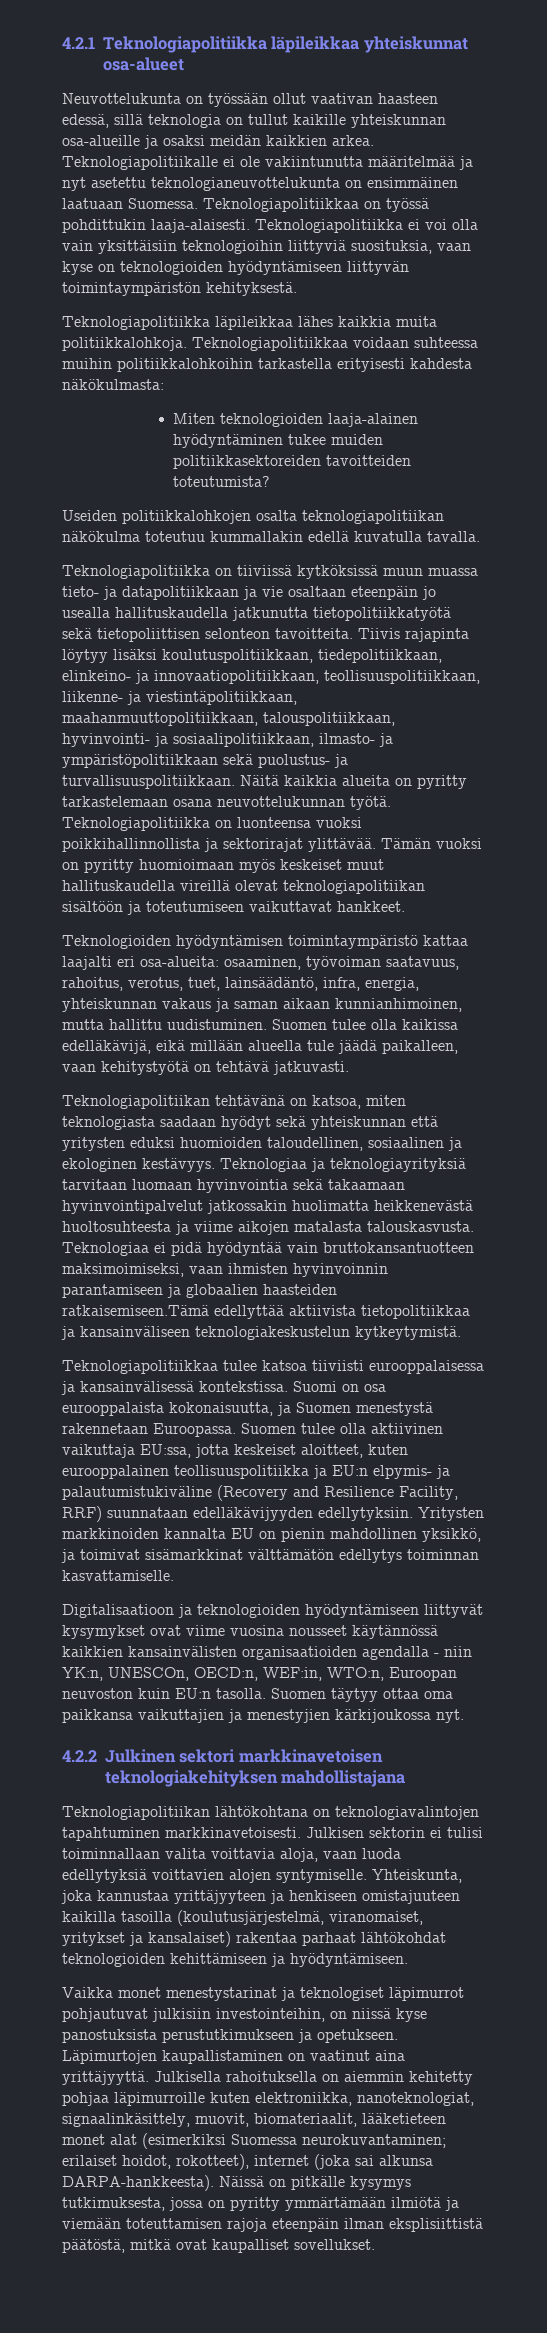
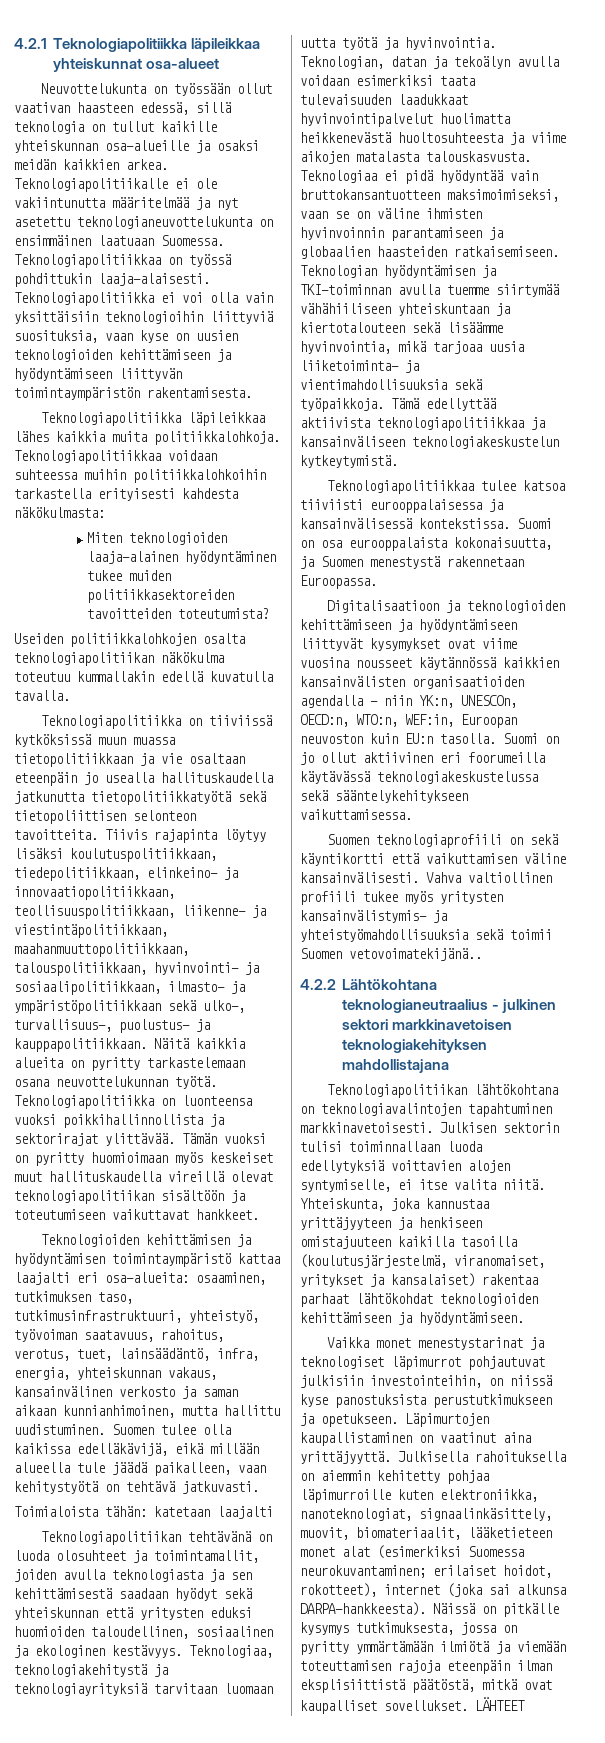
[120,261,223,275] teknologioiden -> [196,330,238,341] [14,349,231,362] uusien teknologioiden kehittämiseen ja
[206,282,297,296] kehityksestä. -> [147,387,252,398] rakentamisesta.
[62,586,239,600] tieto- ja datapolitiikkaan -> [14,753,133,767] tietopolitiikkaan
(253, 759) none -> [203,1000,245,1013] [14,1019,112,1032] ulko-, turvallisuus-,
[62,775,235,789] turvallisuuspolitiikkaan. -> [14,1038,147,1052] kauppapolitiikkaan.
(171, 942) none -> [146,1234,252,1247] kehittämisen ja
(301, 963) none -> [14,1291,133,1304] [14,1310,259,1323] tutkimuksen taso, tutkimusinfrastruktuuri, yhteistyö,
[162,998,211,1009] vakaus -> [168,1367,217,1380] [14,1386,175,1397] vakaus, kansainvälinen verkosto
(349, 1068) none -> [14,1506,273,1519] // Toimialoista tähän: katetaan laajalti
[312,1095,406,1109] [62,1116,155,1130] katsoa, miten teknologiasta -> [14,1550,259,1563] [14,1569,252,1582] [14,1588,112,1599] luoda olosuhteet ja toimintamallit, joiden avulla teknologiasta ja sen kehittämisestä
[220,1158,307,1172] Teknologiaa -> [189,1645,273,1658] [14,1664,147,1677] Teknologiaa, teknologiakehitystä
[197,1179,405,1193] [62,1200,287,1214] hyvinvointia sekä takaamaan hyvinvointipalvelut jatkossakin -> [300,37,496,50] [300,56,559,69] [300,75,475,86] [300,94,468,105] [300,113,433,127] uutta työtä ja hyvinvointia. Teknologian, datan ja tekoälyn avulla voidaan esimerkiksi taata tulevaisuuden laadukkaat hyvinvointipalvelut
(223, 1270) none -> [335,208,419,219] se on väline
[62,1305,209,1316] ratkaisemiseen.Tämä -> [454,246,559,257] [300,265,496,278] [300,284,559,297] [300,303,510,316] [300,322,503,333] [300,341,524,354] [300,360,419,373] [300,379,482,390] [300,398,419,412] ratkaisemiseen. Teknologian hyödyntämisen ja TKI-toiminnan avulla tuemme siirtymää vähähiiliseen yhteiskuntaan ja kiertotalouteen sekä lisäämme hyvinvointia, mikä tarjoaa uusia liiketoiminta- ja vientimahdollisuuksia sekä työpaikkoja. Tämä
[361,1305,470,1319] tietopolitiikkaa -> [377,417,524,431] teknologiapolitiikkaa
[241,1423,443,1434] [62,1444,408,1458] [62,1465,450,1479] [62,1485,458,1501] [62,1506,484,1522] [62,1528,481,1542] [61,1549,479,1563] [62,1570,174,1581] Suomen tulee olla aktiivinen vaikuttaja EU:ssa, jotta keskeiset aloitteet, kuten eurooppalainen teollisuuspolitiikka ja EU:n elpymis- ja palautumistukiväline (Recovery and Resilience Facility, RRF) suunnataan edelläkävijyyden edellytyksiin. Yritysten markkinoiden kannalta EU on pienin mahdollinen yksikkö, ja toimivat sisämarkkinat välttämätön edellytys toiminnan kasvattamiselle. -> (377, 582) none
(300, 1611) none -> [300,619,412,632] kehittämiseen ja
[263,1667,384,1681] WEF:in, WTO:n, -> [356,714,454,727] WTO:n, WEF:in,
[271,1688,453,1702] [62,1709,464,1723] [62,1749,176,1763] Suomen täytyy ottaa oma paikkansa vaikuttajien ja menestyjien kärkijoukossa nyt. // 4.2.2 Julkinen -> [503,733,559,744] [300,752,545,765] [300,771,538,784] [300,790,468,803] [300,809,412,820] [327,834,559,848] [300,853,566,866] [300,872,552,883] [300,891,503,905] [300,910,447,923] [300,929,552,942] [300,948,482,961] [300,979,437,990] [341,999,556,1013] Suomi on jo ollut aktiivinen eri foorumeilla käytävässä teknologiakeskustelussa sekä sääntelykehitykseen vaikuttamisessa. // Suomen teknologiaprofiili on sekä käyntikortti että vaikuttamisen väline kansainvälisesti. Vahva valtiollinen profiili tukee myös yritysten kansainvälistymis- ja yhteistyömahdollisuuksia sekä toimii Suomen vetovoimatekijänä.. // 4.2.2 Lähtökohtana teknologianeutraalius - julkinen
[430,1827,442,1838] ei -> (559, 1127) none
[165,1848,401,1862] [62,1869,367,1883] valita voittavia aloja, vaan luoda edellytyksiä voittavien alojen syntymiselle. -> [447,1141,482,1152] [300,1160,510,1173] [300,1179,545,1192] luoda edellytyksiä voittavien alojen syntymiselle, ei itse valita niitä.
(375, 2244) none -> [475,1697,525,1711] LÄHTEET

